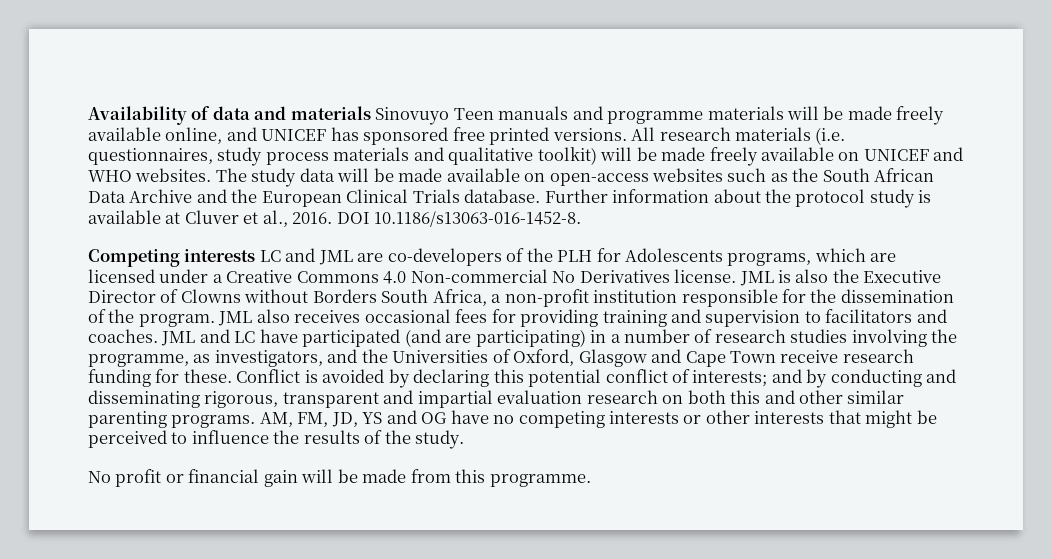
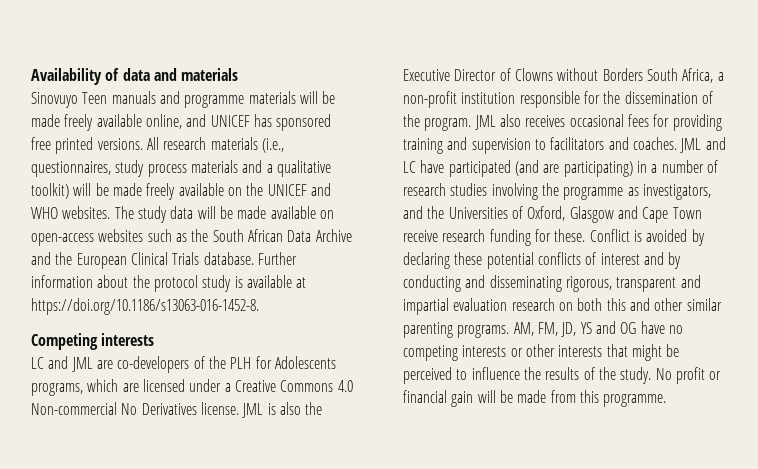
(371, 113) none -> (239, 74) //
[815,127,846,145] (i.e. -> [261,138,284,153] (i.e.,
(444, 154) none -> [266,164,273,173] a
(860, 156) none -> [246,183,264,196] the
[184,210,582,227] Cluver et al., 2016. DOI 10.1186/s13063-016-1452-8. -> [31,298,259,315] https://doi.org/10.1186/s13063-016-1452-8.
(256, 255) none -> (155, 339) //
[88,354,189,367] programme, -> [563,187,624,200] programme
[493,369,768,387] this potential conflict of interests; -> [454,252,640,269] these potential conflicts of interest
(465, 439) // -> (652, 375) none

